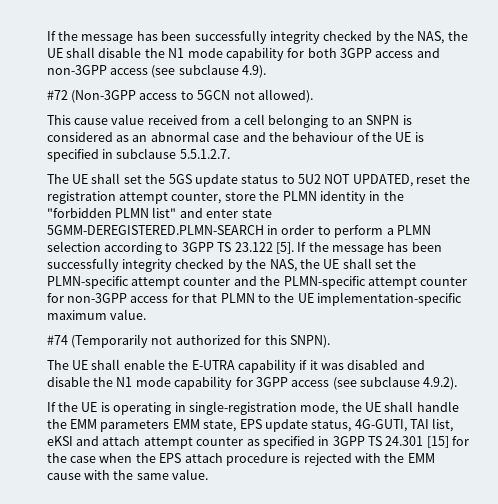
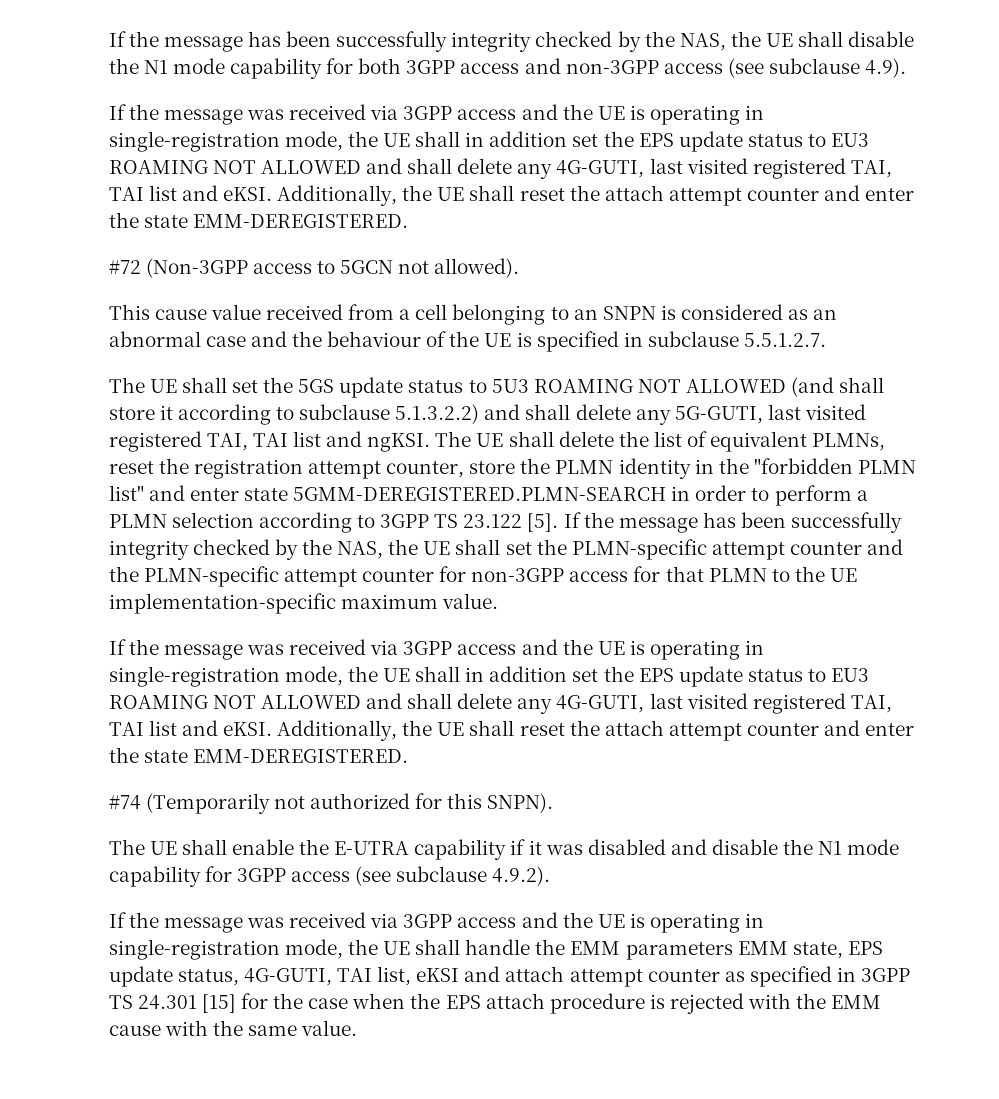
(267, 71) none -> [108,104,765,125] [108,131,870,152] [108,158,892,179] [108,185,915,206] [108,212,408,228] // If the message was received via 3GPP access and the UE is operating in single-registration mode, the UE shall in addition set the EPS update status to EU3 ROAMING NOT ALLOWED and shall delete any 4G-GUTI, last visited registered TAI, TAI list and eKSI. Additionally, the UE shall reset the attach attempt counter and enter the state EMM-DEREGISTERED.
[298,174,413,187] 5U2 NOT UPDATED, -> [491,377,885,397] [108,404,867,425] [108,431,886,452] 5U3 ROAMING NOT ALLOWED (and shall store it according to subclause 5.1.3.2.2) and shall delete any 5G-GUTI, last visited registered TAI, TAI list and ngKSI. The UE shall delete the list of equivalent PLMNs,
(147, 314) none -> [108,639,765,660] [108,666,870,687] [108,693,892,714] [108,720,915,741] [108,747,408,763] // If the message was received via 3GPP access and the UE is operating in single-registration mode, the UE shall in addition set the EPS update status to EU3 ROAMING NOT ALLOWED and shall delete any 4G-GUTI, last visited registered TAI, TAI list and eKSI. Additionally, the UE shall reset the attach attempt counter and enter the state EMM-DEREGISTERED.
(79, 407) none -> [163,912,593,933] message was received via 3GPP access and the

